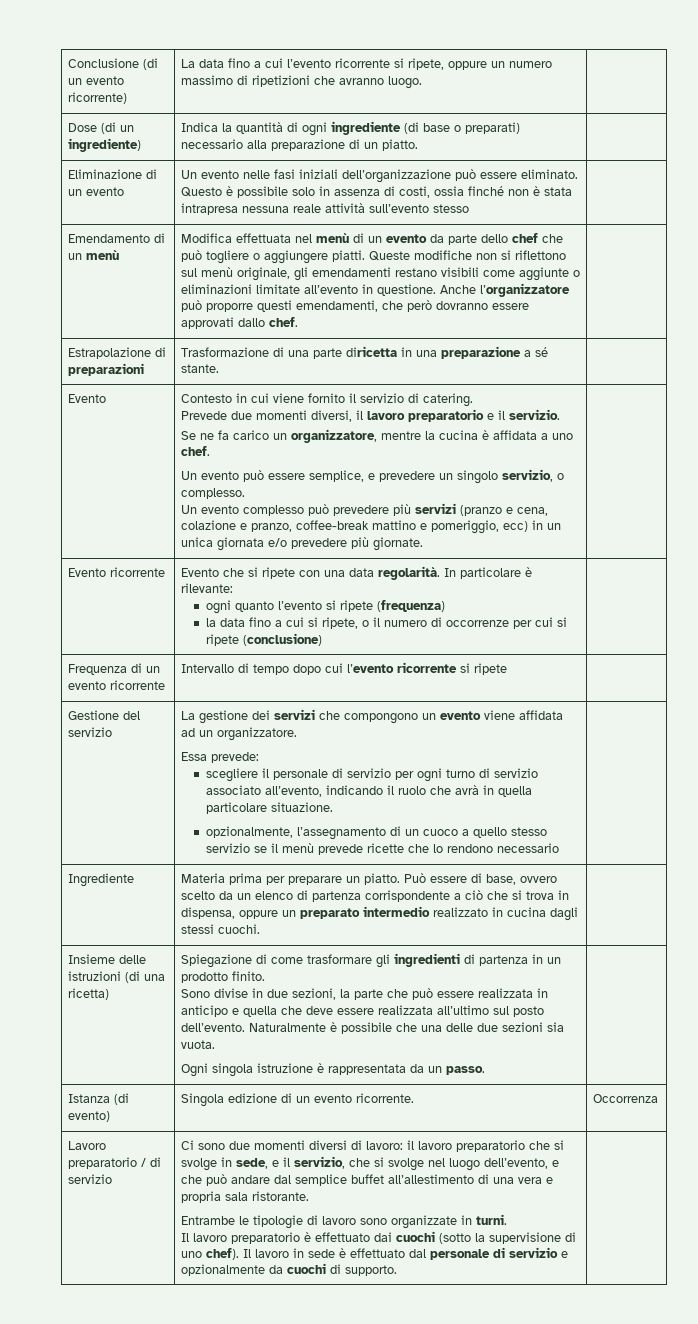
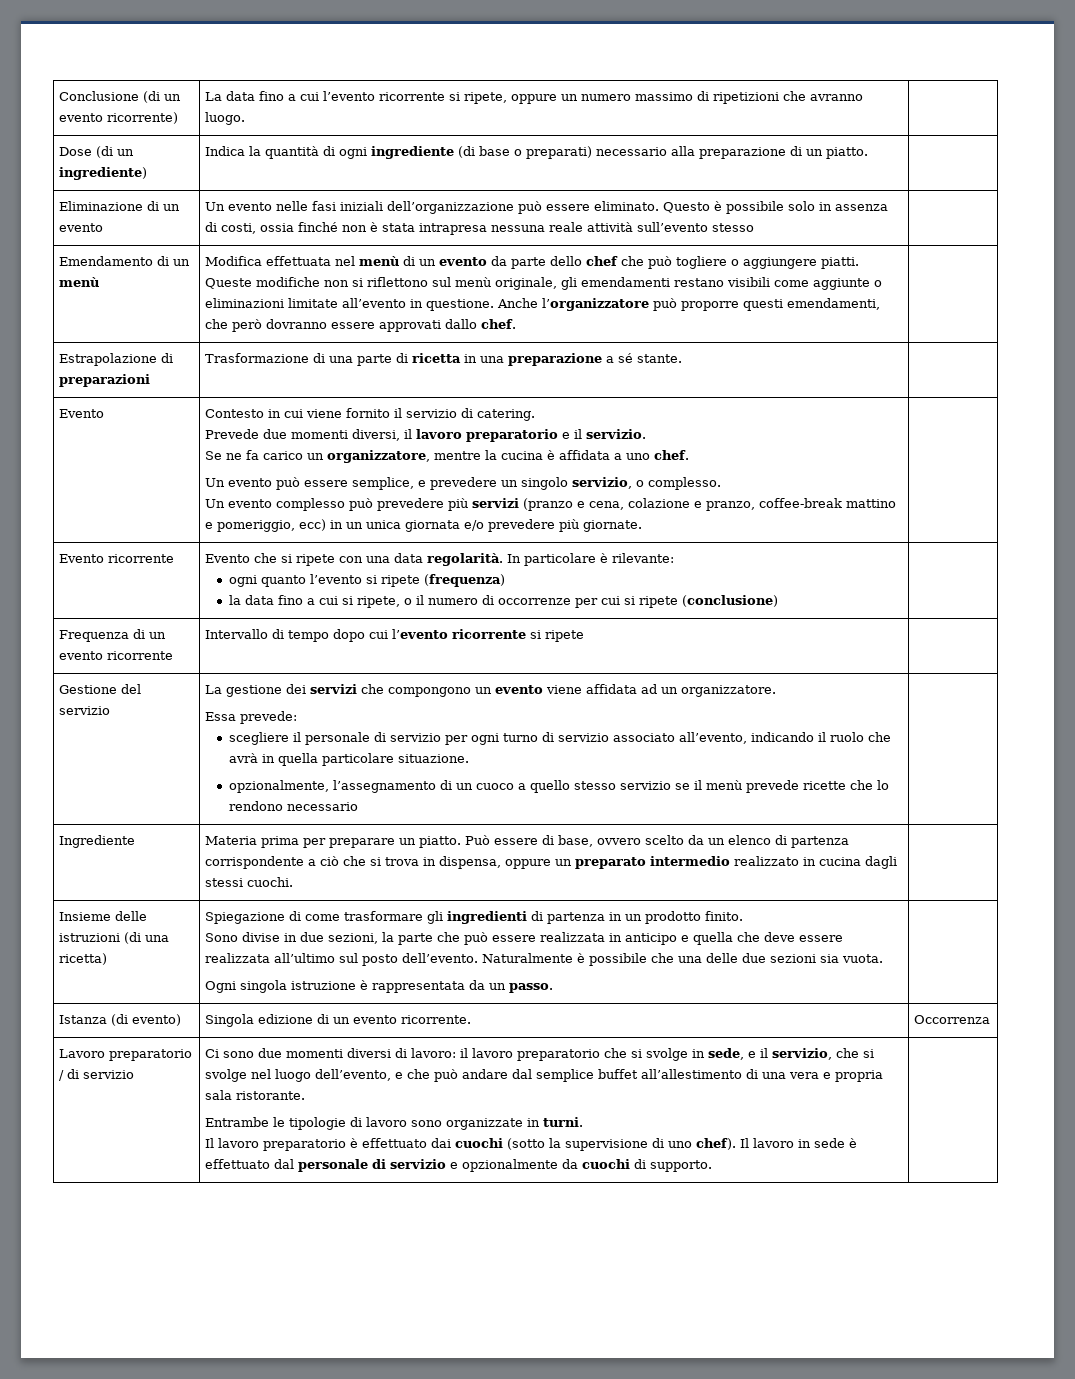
[345,346,397,357] diricetta -> [395,353,461,363] di ricetta

